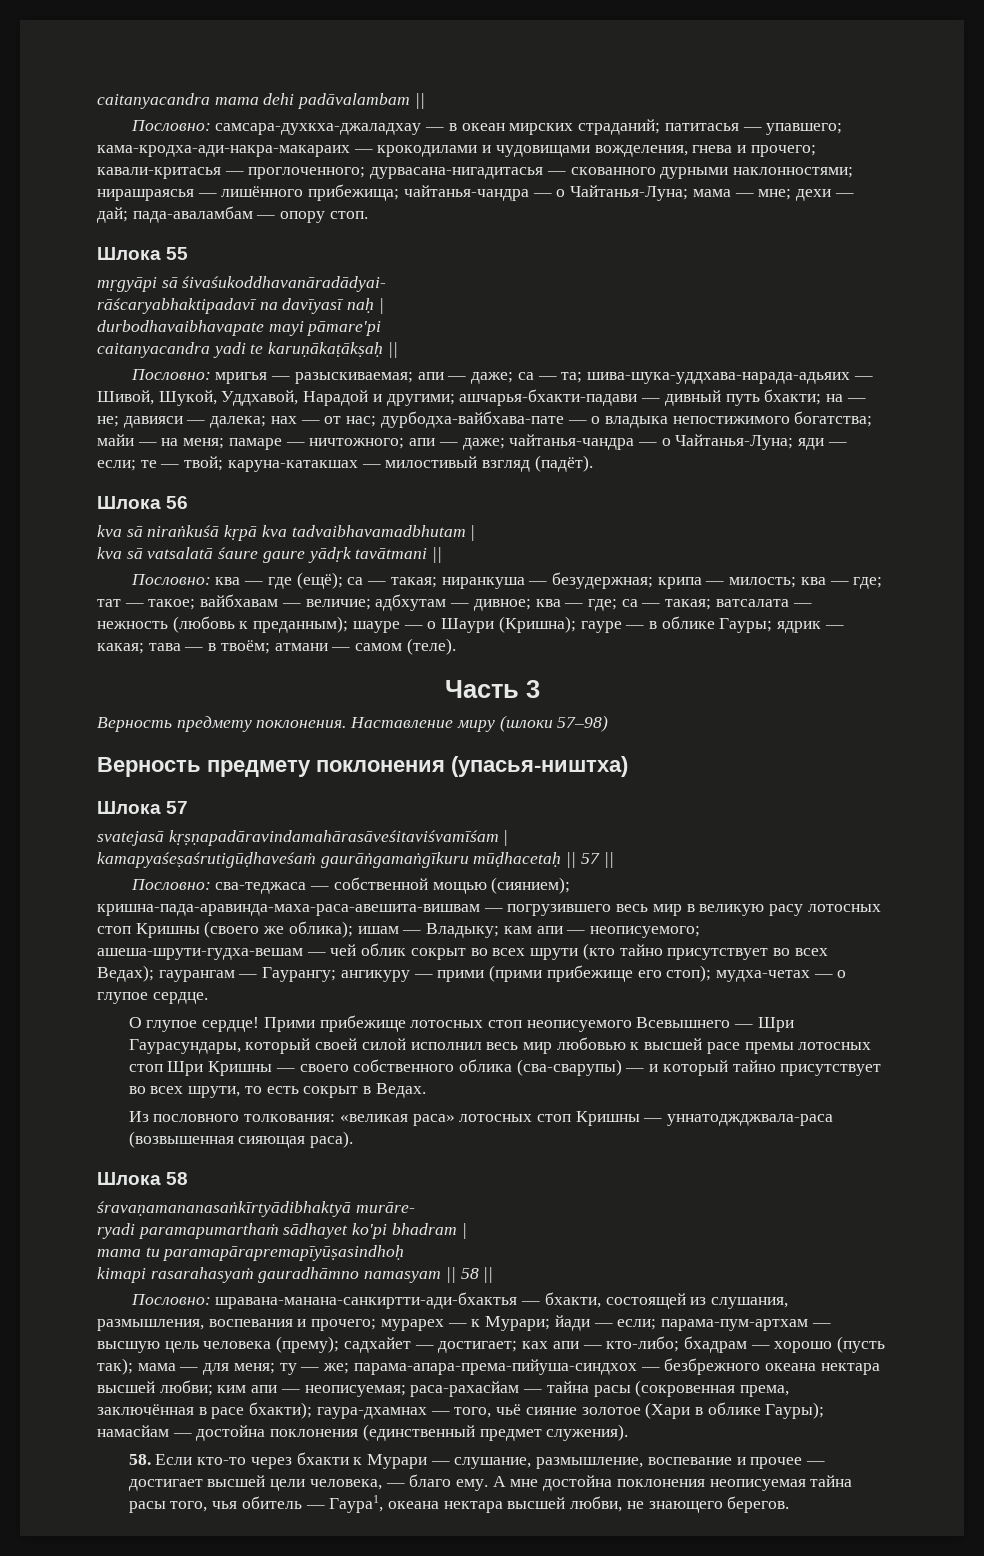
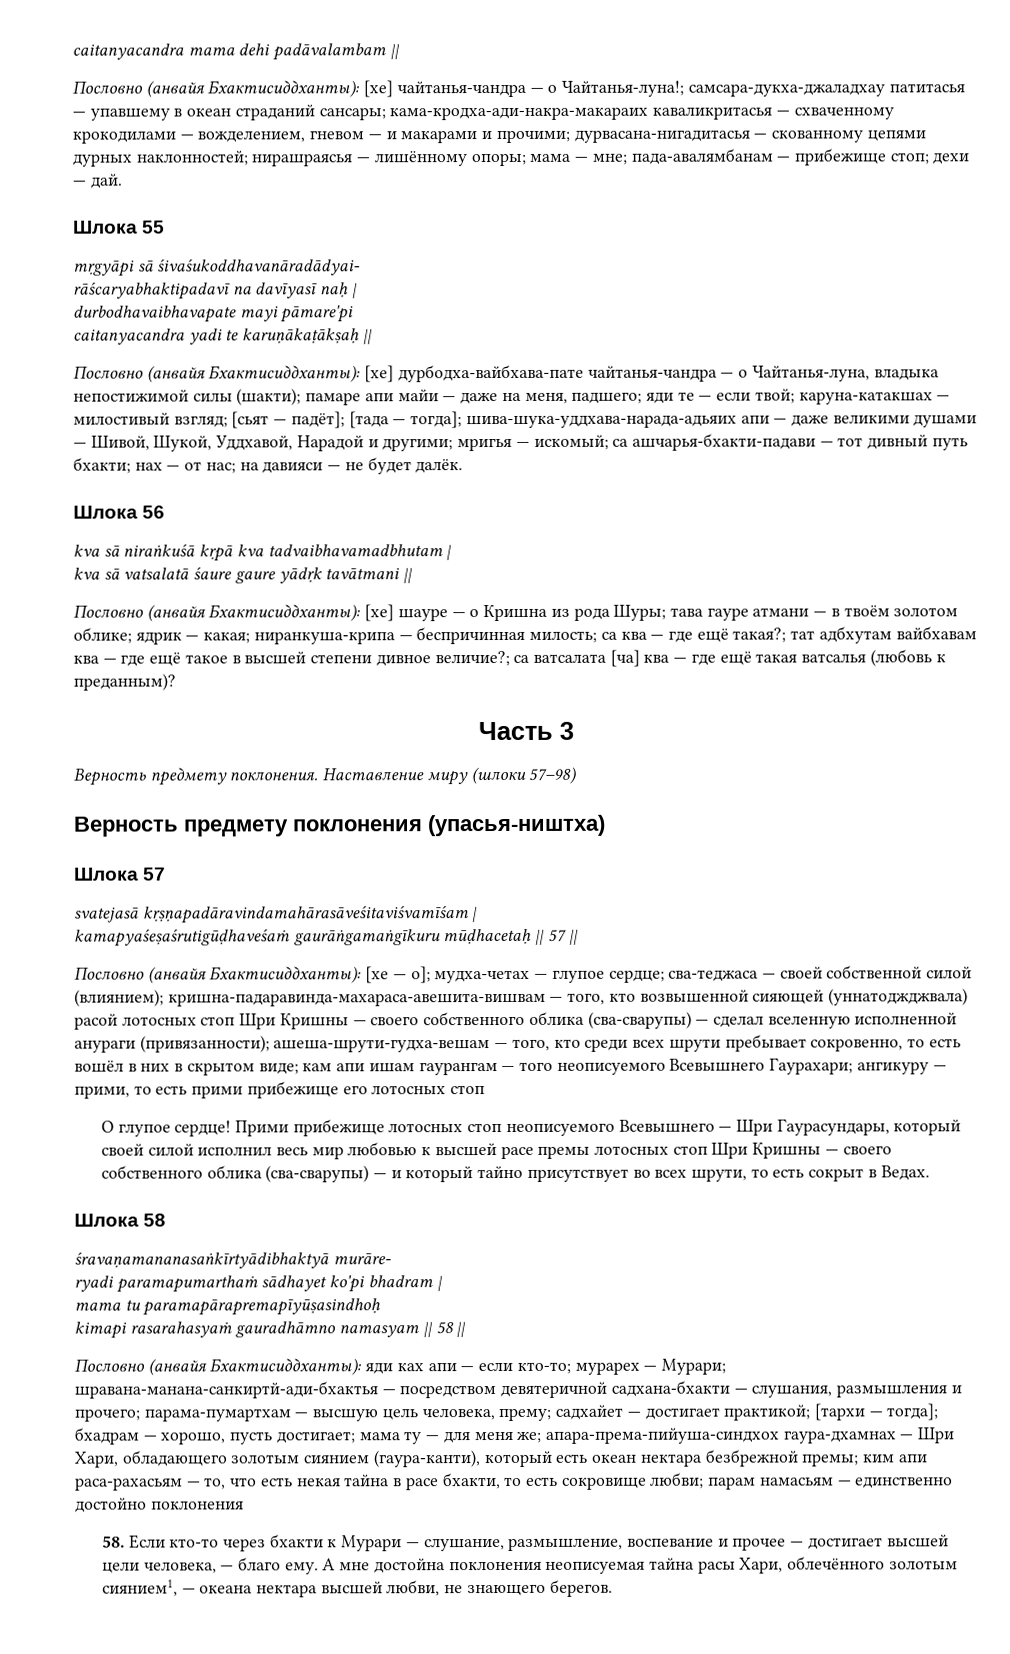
[130,119,843,135] [97,145,816,157] [97,167,854,179] [97,184,854,201] [97,206,368,223] Пословно: самсара-духкха-джаладхау — в океан мирских страданий; патитасья — упавшего; кама-кродха-ади-накра-макараих — крокодилами и чудовищами вожделения, гнева и прочего; кавали-критасья — проглоченного; дурвасана-нигадитасья — скованного дурными наклонностями; нирашраясья — лишённого прибежища; чайтанья-чандра — о Чайтанья-Луна; мама — мне; дехи — дай; пада-аваламбам — опору стоп. -> [72,80,965,98] [72,104,894,121] [72,129,926,144] [72,148,970,167] [72,173,122,189] Пословно (анвайя Бхактисиддханты): [хе] чайтанья-чандра — о Чайтанья-луна!; самсара-дукха-джаладхау патитасья — упавшему в океан страданий сансары; кама-кродха-ади-накра-макараих каваликритасья — схваченному крокодилами — вожделением, гневом — и макарами и прочими; дурвасана-нигадитасья — скованному цепями дурных наклонностей; нирашраясья — лишённому опоры; мама — мне; пада-авалямбанам — прибежище стоп; дехи — дай.
[130,369,850,384] Пословно: мригья — разыскиваемая; апи — даже; са — та; шива-шука-уддхава-нарада-адьяих -> [73,364,939,383] [73,388,951,406] [73,411,978,429] Пословно (анвайя Бхактисиддханты): [хе] дурбодха-вайбхава-пате чайтанья-чандра — о Чайтанья-луна, владыка непостижимой силы (шакти); памаре апи майи — даже на меня, падшего; яди те — если твой; каруна-катакшах — милостивый взгляд; [сьят — падёт]; [тада — тогда]; шива-шука-уддхава-нарада-адьяих апи — даже великими душами
(455, 400) none -> [457,434,629,452] мригья — искомый; са
(661, 400) none -> [837,437,864,447] тот
[825,394,866,402] [97,411,873,428] [97,434,847,450] [97,455,593,472] на — не; давияси — далека; нах — от нас; дурбодха-вайбхава-пате — о владыка непостижимого богатства; майи — на меня; памаре — ничтожного; апи — даже; чайтанья-чандра — о Чайтанья-Луна; яди — если; те — твой; каруна-катакшах — милостивый взгляд (падёт). -> [134,457,464,475] нах — от нас; на давияси — не будет далёк.
[130,572,883,589] [97,594,812,611] [97,616,844,633] [97,638,456,655] Пословно: ква — где (ещё); са — такая; ниранкуша — безудержная; крипа — милость; ква — где; тат — такое; вайбхавам — величие; адбхутам — дивное; ква — где; са — такая; ватсалата — нежность (любовь к преданным); шауре — о Шаури (Кришна); гауре — в облике Гауры; ядрик — какая; тава — в твоём; атмани — самом (теле). -> [73,604,959,622] [73,626,977,645] [73,649,946,667] [73,673,176,691] Пословно (анвайя Бхактисиддханты): [хе] шауре — о Кришна из рода Шуры; тава гауре атмани — в твоём золотом облике; ядрик — какая; ниранкуша-крипа — беспричинная милость; са ква — где ещё такая?; тат адбхутам вайбхавам ква — где ещё такое в высшей степени дивное величие?; са ватсалата [ча] ква — где ещё такая ватсалья (любовь к преданным)?
[130,877,571,894] [97,904,881,916] [97,921,700,938] [97,943,828,960] [97,965,847,982] [97,992,208,1004] Пословно: сва-теджаса — собственной мощью (сиянием); кришна-пада-аравинда-маха-раса-авешита-вишвам — погрузившего весь мир в великую расу лотосных стоп Кришны (своего же облика); ишам — Владыку; кам апи — неописуемого; ашеша-шрути-гудха-вешам — чей облик сокрыт во всех шрути (кто тайно присутствует во всех Ведах); гаурангам — Гаурангу; ангикуру — прими (прими прибежище его стоп); мудха-четах — о глупое сердце. -> [74,965,973,984] [74,988,969,1007] [74,1011,958,1030] [74,1034,961,1053] [74,1057,947,1076] [74,1081,486,1099] Пословно (анвайя Бхактисиддханты): [хе — о]; мудха-четах — глупое сердце; сва-теджаса — своей собственной силой (влиянием); кришна-падаравинда-махараса-авешита-вишвам — того, кто возвышенной сияющей (уннатоджджвала) расой лотосных стоп Шри Кришны — своего собственного облика (сва-сварупы) — сделал вселенную исполненной анураги (привязанности); ашеша-шрути-гудха-вешам — того, кто среди всех шрути пребывает сокровенно, то есть вошёл в них в скрытом виде; кам апи ишам гаурангам — того неописуемого Всевышнего Гаурахари; ангикуру — прими, то есть прими прибежище его лотосных стоп
[128,1111,834,1126] [128,1131,354,1148] // Из пословного толкования: «великая раса» лотосных стоп Кришны — уннатоджджвала-раса (возвышенная сияющая раса). -> (930, 1173) none
[130,1292,789,1309] [97,1315,831,1331] [97,1336,886,1353] [97,1358,880,1375] [97,1380,789,1397] [97,1402,825,1419] [97,1424,629,1441] Пословно: шравана-манана-санкиртти-ади-бхактья — бхакти, состоящей из слушания, размышления, воспевания и прочего; мурарех — к Мурари; йади — если; парама-пум-артхам — высшую цель человека (прему); садхайет — достигает; ках апи — кто-либо; бхадрам — хорошо (пусть так); мама — для меня; ту — же; парама-апара-према-пийуша-синдхох — безбрежного океана нектара высшей любви; ким апи — неописуемая; раса-рахасйам — тайна расы (сокровенная према, заключённая в расе бхакти); гаура-дхамнах — того, чьё сияние золотое (Хари в облике Гауры); намасйам — достойна поклонения (единственный предмет служения). -> [74,1358,726,1376] [74,1380,962,1399] [74,1403,939,1422] [74,1427,955,1445] [74,1449,927,1468] [75,1472,954,1491] [75,1497,244,1513] Пословно (анвайя Бхактисиддханты): яди ках апи — если кто-то; мурарех — Мурари; шравана-манана-санкиртй-ади-бхактья — посредством девятеричной садхана-бхакти — слушания, размышления и прочего; парама-пумартхам — высшую цель человека, прему; садхайет — достигает практикой; [тархи — тогда]; бхадрам — хорошо, пусть достигает; мама ту — для меня же; апара-према-пийуша-синдхох гаура-дхамнах — Шри Хари, обладающего золотым сиянием (гаура-канти), который есть океан нектара безбрежной премы; ким апи раса-рахасьям — то, что есть некая тайна в расе бхакти, то есть сокровище любви; парам намасьям — единственно достойно поклонения
[170,1495,384,1513] того, чья обитель — Гаура1, -> [739,1556,958,1574] [101,1579,196,1597] Хари, облечённого золотым сиянием1, —

